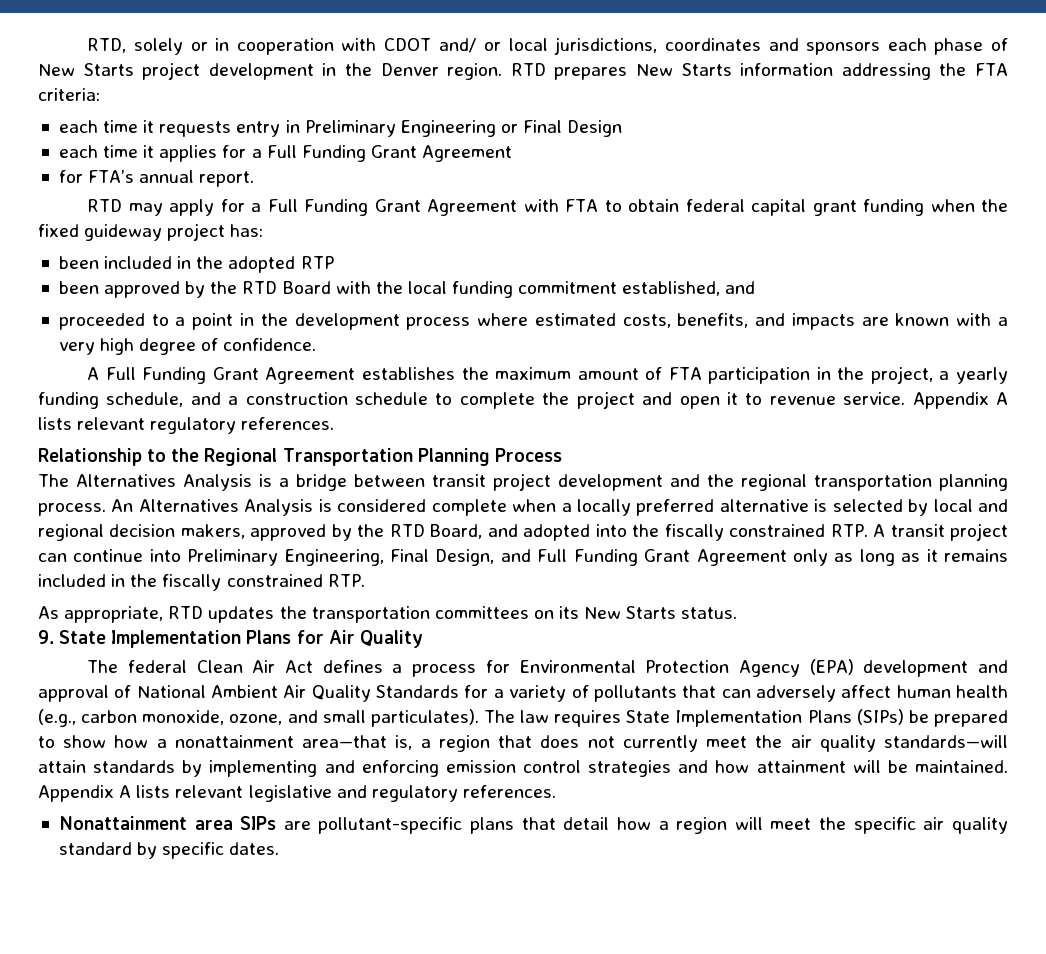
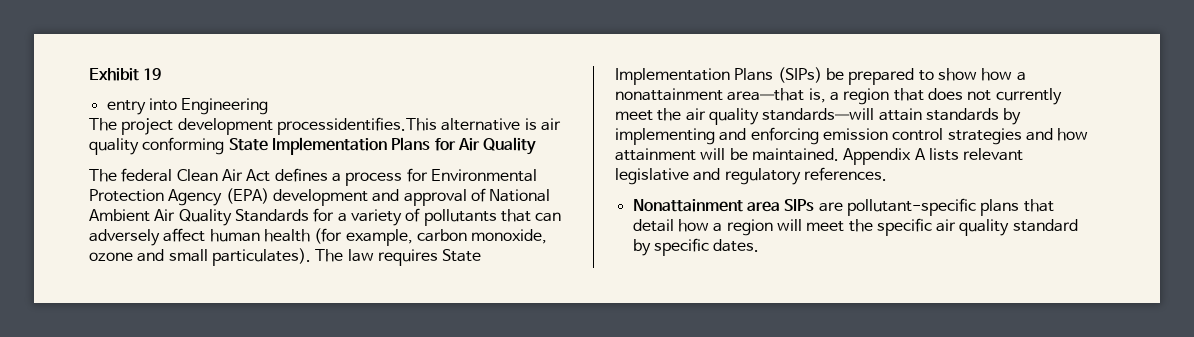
[87,37,1008,55] [38,62,1009,80] [38,88,100,101] [58,120,623,137] [58,145,513,162] [58,170,255,187] [87,199,1009,216] [38,223,264,241] [58,256,334,273] [58,281,756,298] [58,313,1008,330] [58,338,317,355] [87,366,1008,384] [38,391,1008,409] [38,417,335,434] [38,448,562,466] [38,473,1008,491] [38,499,1008,516] [38,523,1009,541] [38,549,1008,566] [38,574,365,591] [38,606,738,623] [38,630,54,644] RTD, solely or in cooperation with CDOT and/ or local jurisdictions, coordinates and sponsors each phase of New Starts project development in the Denver region. RTD prepares New Starts information addressing the FTA criteria: // each time it requests entry in Preliminary Engineering or Final Design // each time it applies for a Full Funding Grant Agreement // for FTA’s annual report. // RTD may apply for a Full Funding Grant Agreement with FTA to obtain federal capital grant funding when the fixed guideway project has: // been included in the adopted RTP // been approved by the RTD Board with the local funding commitment established, and // proceeded to a point in the development process where estimated costs, benefits, and impacts are known with a very high degree of confidence. // A Full Funding Grant Agreement establishes the maximum amount of FTA participation in the project, a yearly funding schedule, and a construction schedule to complete the project and open it to revenue service. Appendix A lists relevant regulatory references. // Relationship to the Regional Transportation Planning Process // The Alternatives Analysis is a bridge between transit project development and the regional transportation planning process. An Alternatives Analysis is considered complete when a locally preferred alternative is selected by local and regional decision makers, approved by the RTD Board, and adopted into the fiscally constrained RTP. A transit project can continue into Preliminary Engineering, Final Design, and Full Funding Grant Agreement only as long as it remains included in the fiscally constrained RTP. // As appropriate, RTD updates the transportation committees on its New Starts status. // 9. -> [89,68,162,81] [106,98,269,115] [89,117,561,135] [89,137,225,155] Exhibit 19 // entry into Engineering // The project development processidentifies.This alternative is air quality conforming
[38,709,76,727] (e.g., -> [314,228,413,246] (for example,
[229,714,283,725] ozone, -> [89,252,133,261] ozone

